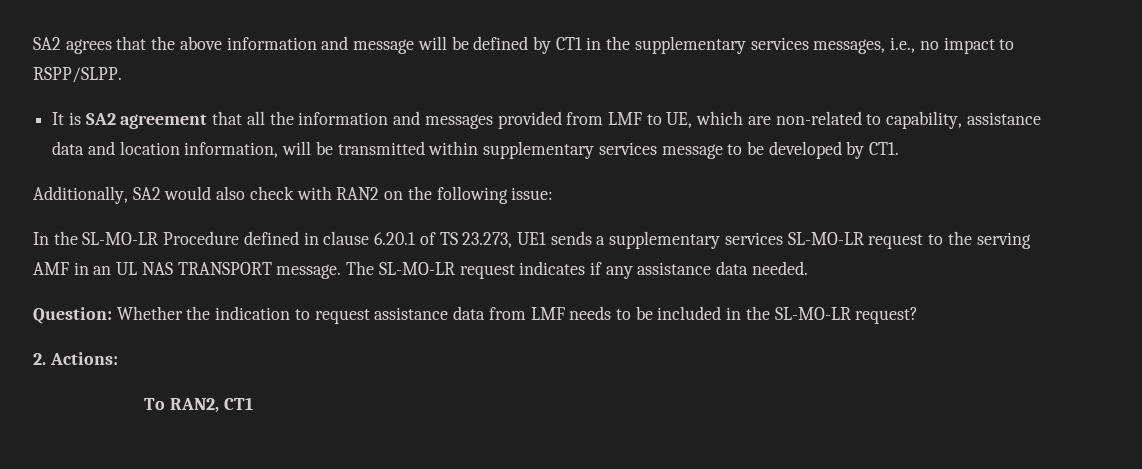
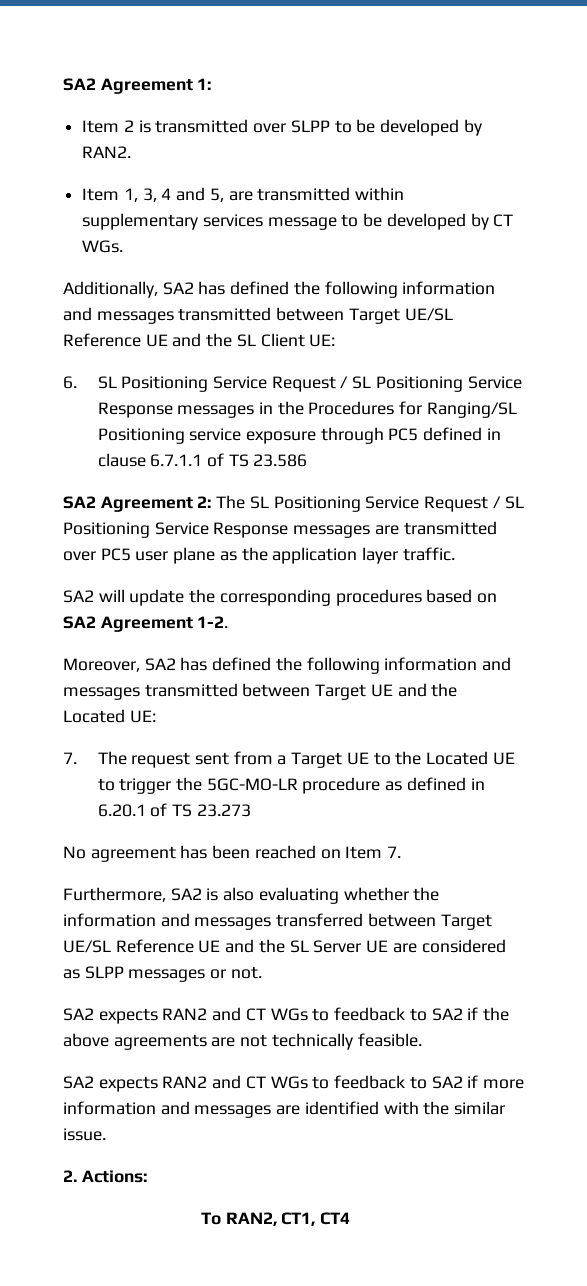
[33,36,1015,54] [33,67,122,83] [52,111,1041,129] [52,141,333,158] SA2 agrees that the above information and message will be defined by CT1 in the supplementary services messages, i.e., no impact to RSPP/SLPP. // It is SA2 agreement that all the information and messages provided from LMF to UE, which are non-related to capability, assistance data and location information, will be -> [63,78,212,94] [82,119,482,136] [82,146,132,158] [82,187,253,202] SA2 Agreement 1: // Item 2 is transmitted over SLPP to be developed by RAN2. // Item 1, 3, 4 and 5, are
[869,142,900,155] CT1. -> [493,214,514,227] [82,240,124,253] CT WGs.
[164,186,554,204] [33,231,1031,249] [33,261,808,279] [33,306,919,324] would also check with RAN2 on the following issue: // In the SL-MO-LR Procedure defined in clause 6.20.1 of TS 23.273, UE1 sends a supplementary services SL-MO-LR request to the serving AMF in an UL NAS TRANSPORT message. The SL-MO-LR request indicates if any assistance data needed. // Question: Whether the indication to request assistance data from LMF needs to be included in the SL-MO-LR request? -> [198,281,496,298] [63,307,453,324] [63,333,336,347] [63,376,522,392] [97,401,517,418] [97,427,501,444] [97,453,308,467] [63,495,524,512] [63,521,497,538] [63,547,455,564] [63,589,498,606] [63,616,229,632] [63,657,512,674] [63,683,458,700] [63,709,156,723] [63,751,515,768] [97,777,485,794] [97,803,251,817] [63,845,402,862] [63,887,440,904] [63,913,492,930] [63,939,506,953] [63,966,262,982] [63,1007,509,1024] [63,1033,422,1050] [63,1075,524,1092] [63,1101,506,1118] [63,1128,106,1141] has defined the following information and messages transmitted between Target UE/SL Reference UE and the SL Client UE: // 6. SL Positioning Service Request / SL Positioning Service Response messages in the Procedures for Ranging/SL Positioning service exposure through PC5 defined in clause 6.7.1.1 of TS 23.586 // SA2 Agreement 2: The SL Positioning Service Request / SL Positioning Service Response messages are transmitted over PC5 user plane as the application layer traffic. // SA2 will update the corresponding procedures based on SA2 Agreement 1-2. // Moreover, SA2 has defined the following information and messages transmitted between Target UE and the Located UE: // 7. The request sent from a Target UE to the Located UE to trigger the 5GC-MO-LR procedure as defined in 6.20.1 of TS 23.273 // No agreement has been reached on Item 7. // Furthermore, SA2 is also evaluating whether the information and messages transferred between Target UE/SL Reference UE and the SL Server UE are considered as SLPP messages or not. // SA2 expects RAN2 and CT WGs to feedback to SA2 if the above agreements are not technically feasible. // SA2 expects RAN2 and CT WGs to feedback to SA2 if more information and messages are identified with the similar issue.
[223,397,253,410] CT1 -> [281,1212,351,1226] CT1, CT4

